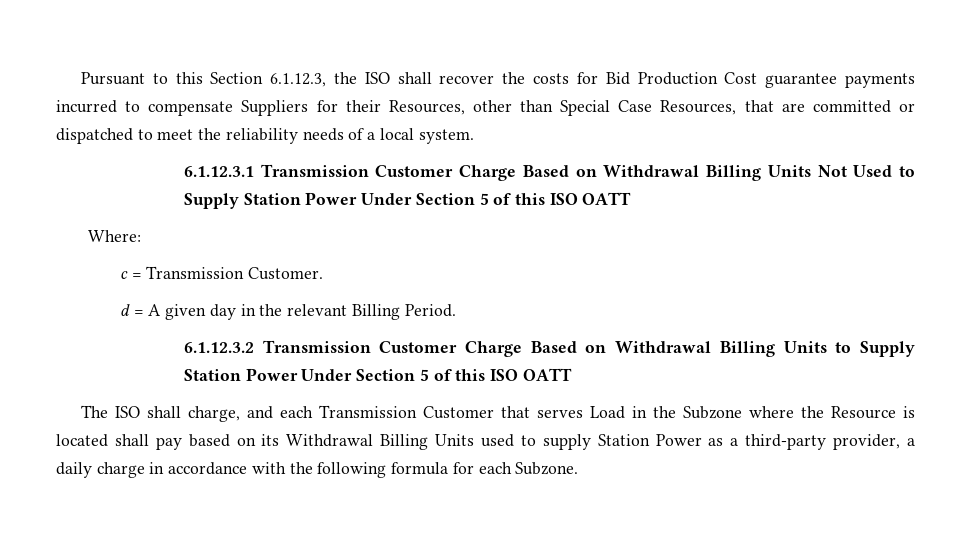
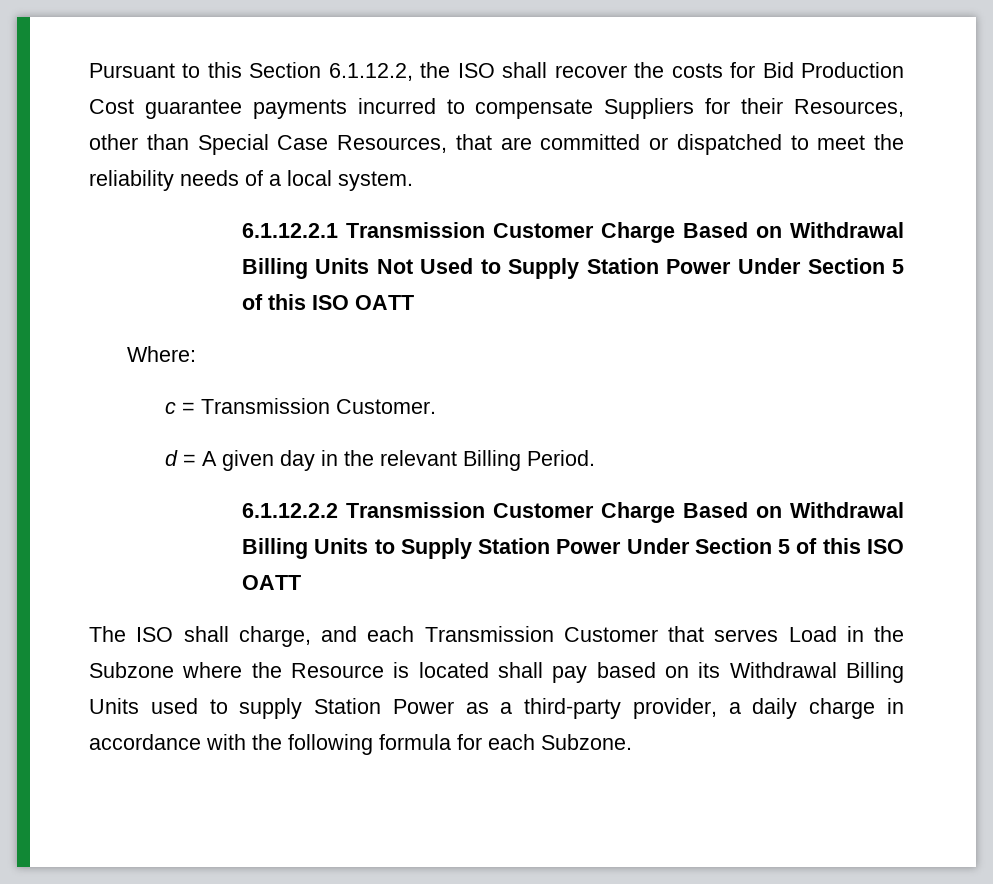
[270,73,327,87] 6.1.12.3, -> [328,63,413,81] 6.1.12.2,
[183,166,254,177] 6.1.12.3.1 -> [241,223,338,238] 6.1.12.2.1
[183,342,254,353] 6.1.12.3.2 -> [241,503,338,518] 6.1.12.2.2

